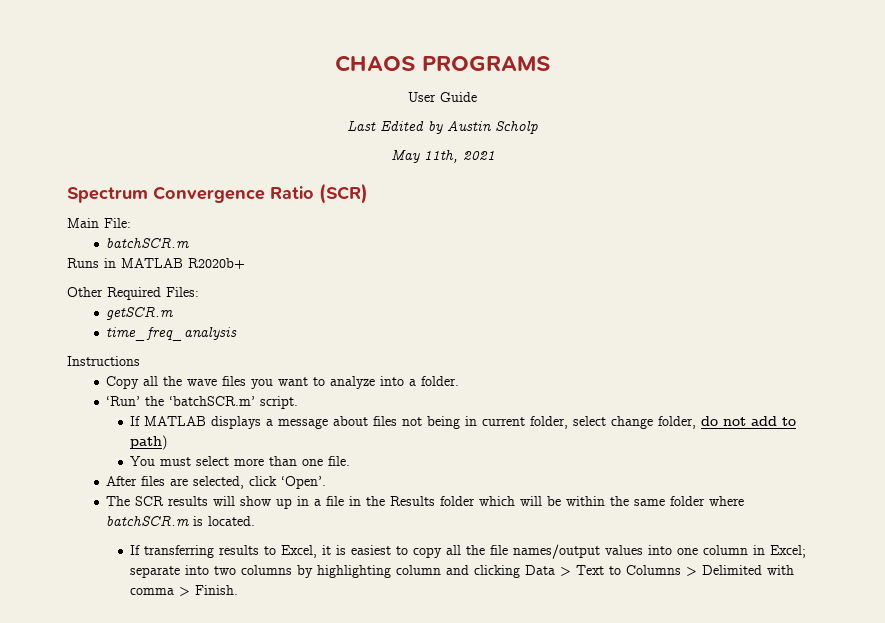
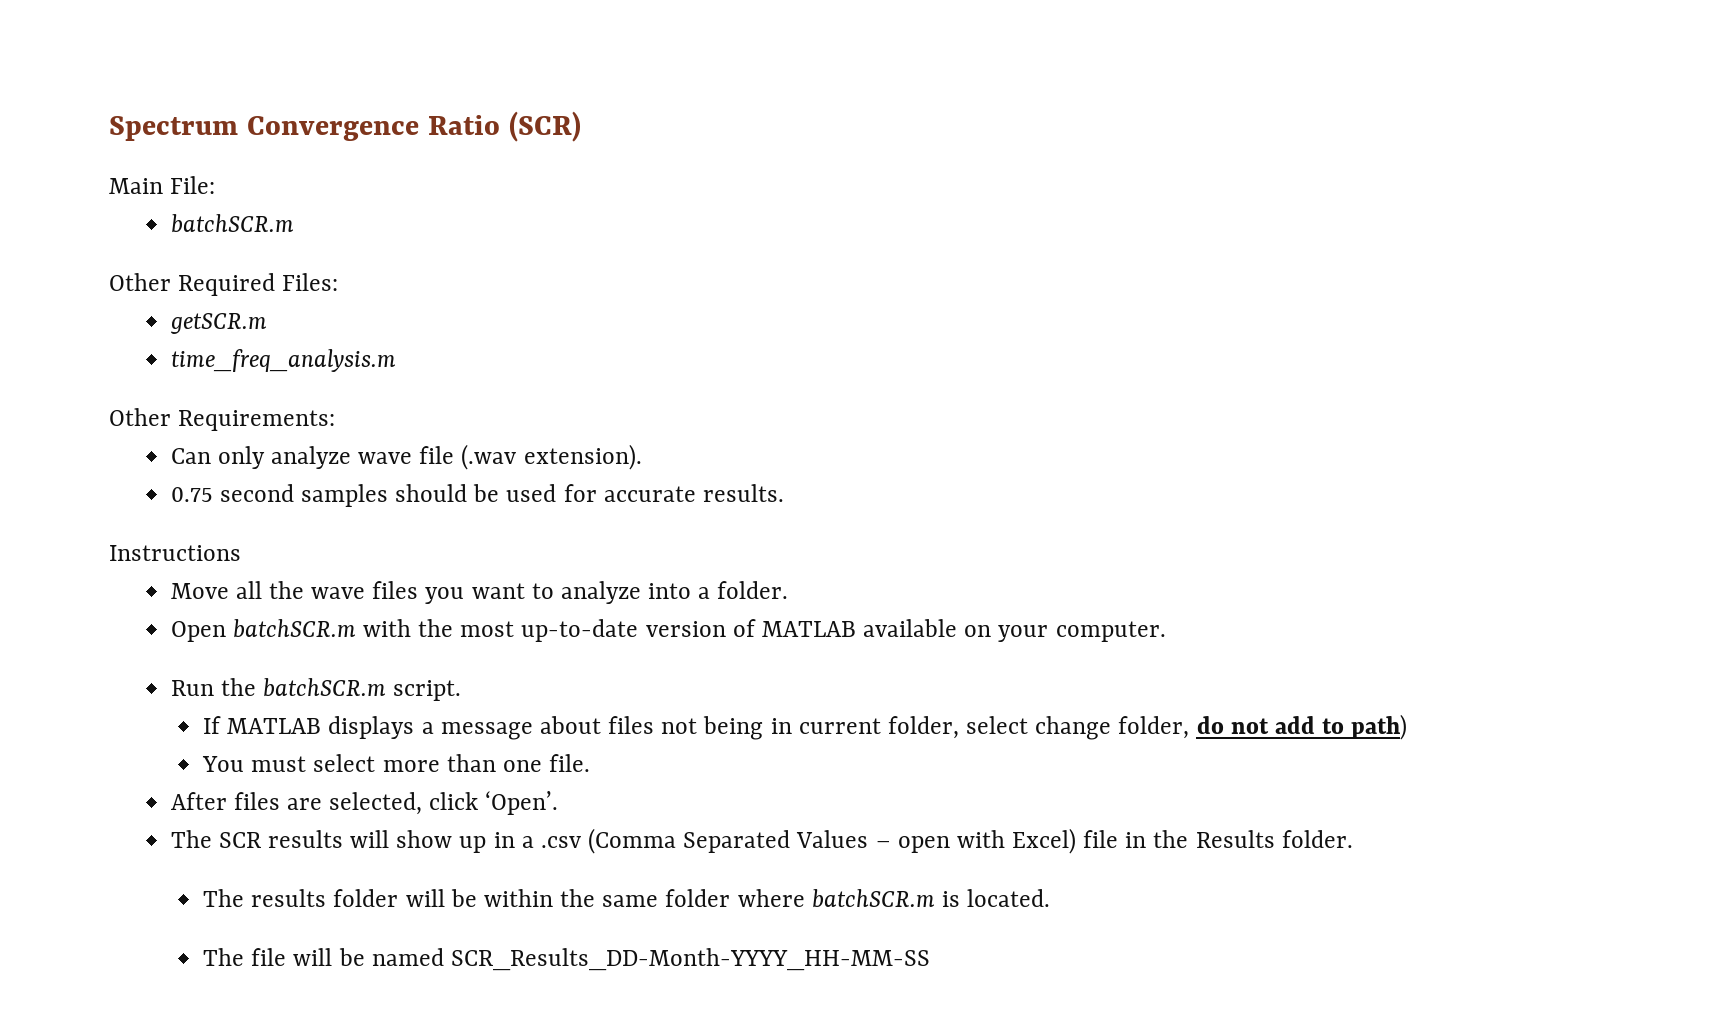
[335,55,550,72] [408,92,477,102] [347,120,538,134] [390,149,495,163] CHAOS PROGRAMS // User Guide // Last Edited by Austin Scholp // May 11th, 2021 // -> (109, 128) none
[67,258,245,269] // Runs in MATLAB R2020b+ -> (294, 223) none
[106,327,238,341] time_freq_analysis -> [170,349,396,372] [109,408,336,431] [170,444,642,470] [170,484,784,507] time_freq_analysis.m // Other Requirements: // Can only analyze wave file (.wav extension). // 0.75 second samples should be used for accurate results.
[106,376,140,389] Copy -> [170,583,229,599] Move
[106,396,256,406] ‘Run’ the ‘batchSCR.m’ -> [170,619,1166,642] [170,678,386,697] Open batchSCR.m with the most up-to-date version of MATLAB available on your computer. // Run the batchSCR.m
[326,496,516,506] file in the Results folder which -> [540,828,1353,854] [203,889,399,907] .csv (Comma Separated Values – open with Excel) file in the Results folder. // The results folder
[130,544,807,559] [130,565,795,578] [130,585,239,596] If transferring results to Excel, it is easiest to copy all the file names/output values into one column in Excel; separate into two columns by highlighting column and clicking Data > Text to Columns > Delimited with comma > Finish. -> [203,948,930,971] The file will be named SCR_Results_DD-Month-YYYY_HH-MM-SS

